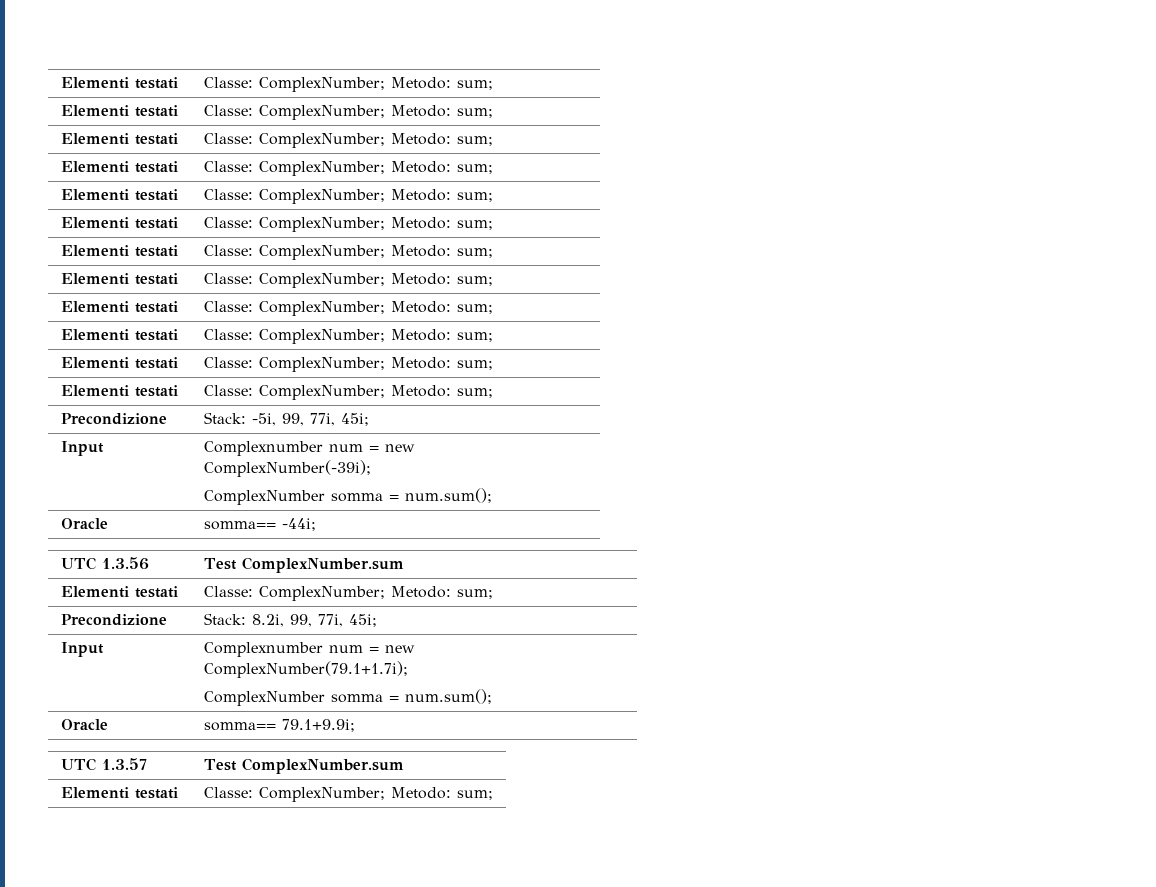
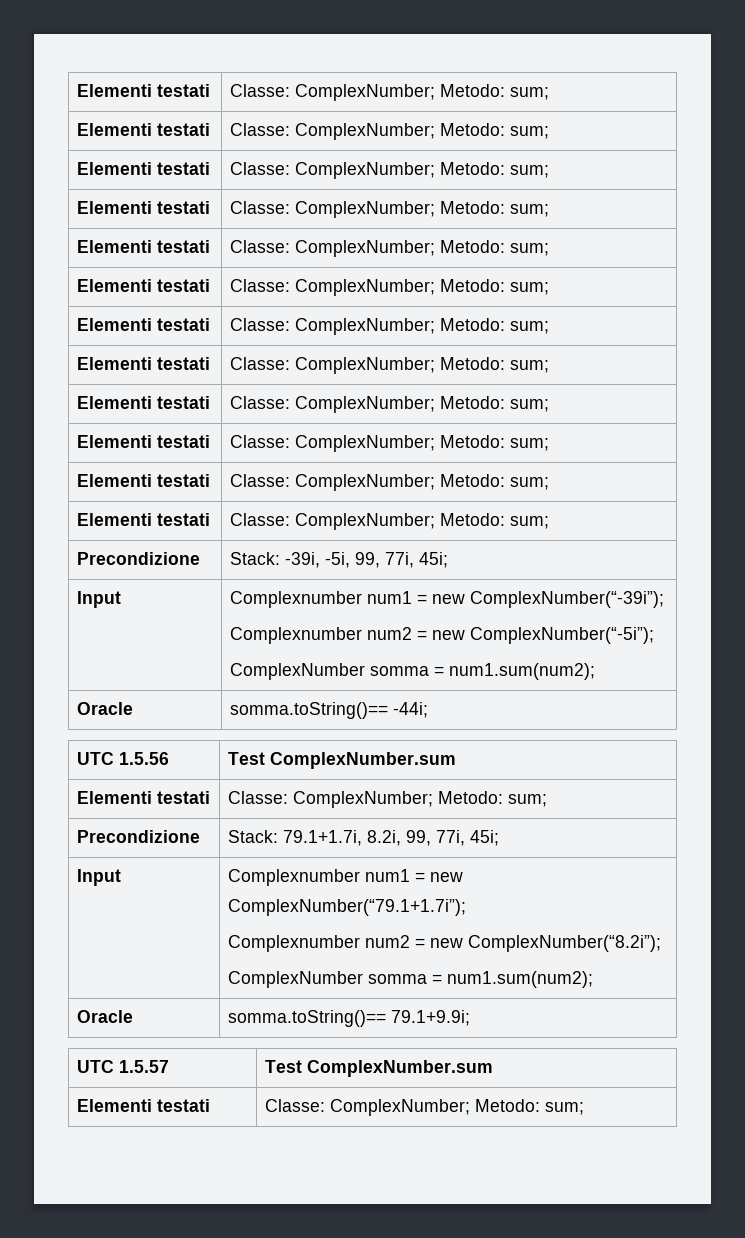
(246, 418) none -> [285,552,321,568] -39i,
[328,444,415,452] [203,460,371,477] [203,488,492,505] [60,518,108,529] [203,521,276,530] num = new ComplexNumber(-39i); // ComplexNumber somma = num.sum(); // Oracle | somma== -> [367,591,665,608] [230,627,655,644] [230,663,596,680] [77,702,134,715] [230,702,389,719] num1 = new ComplexNumber(“-39i”); // Complexnumber num2 = new ComplexNumber(“-5i”); // ComplexNumber somma = num1.sum(num2); // Oracle | somma.toString()==
[101,557,149,570] 1.3.56 -> [119,752,170,765] 1.5.56
(246, 619) none -> [283,830,363,846] 79.1+1.7i,
[328,645,415,653] [203,661,408,678] [203,689,492,706] [60,719,108,730] [203,722,276,731] num = new ComplexNumber(79.1+1.7i); // ComplexNumber somma = num.sum(); // Oracle | somma== -> [365,869,464,882] [228,899,467,916] [228,935,662,952] [228,971,594,988] [77,1010,134,1023] [228,1010,387,1027] num1 = new ComplexNumber(“79.1+1.7i”); // Complexnumber num2 = new ComplexNumber(“8.2i”); // ComplexNumber somma = num1.sum(num2); // Oracle | somma.toString()==
[101,758,147,770] 1.3.57 -> [119,1060,170,1073] 1.5.57

